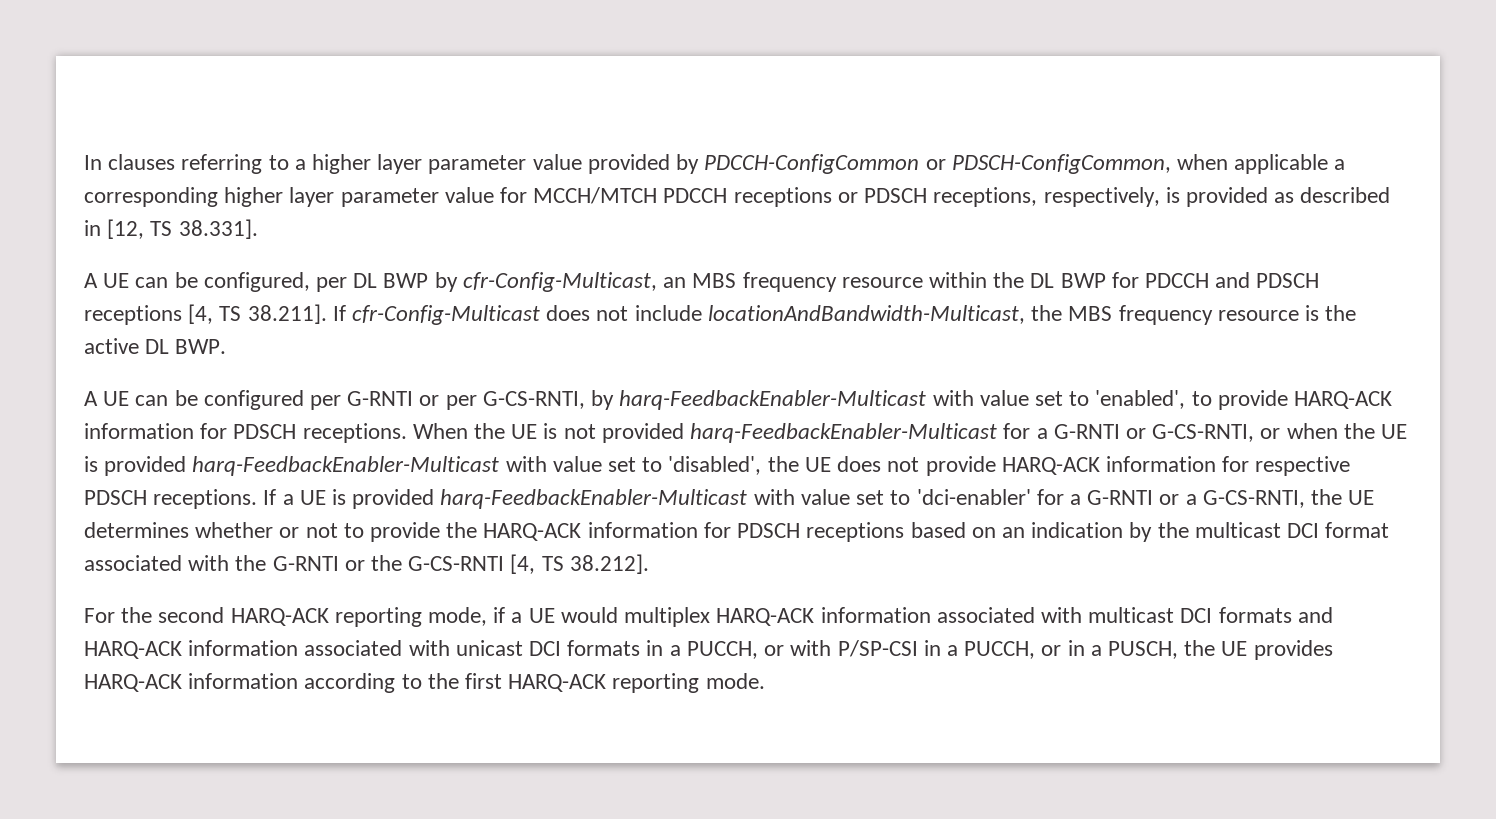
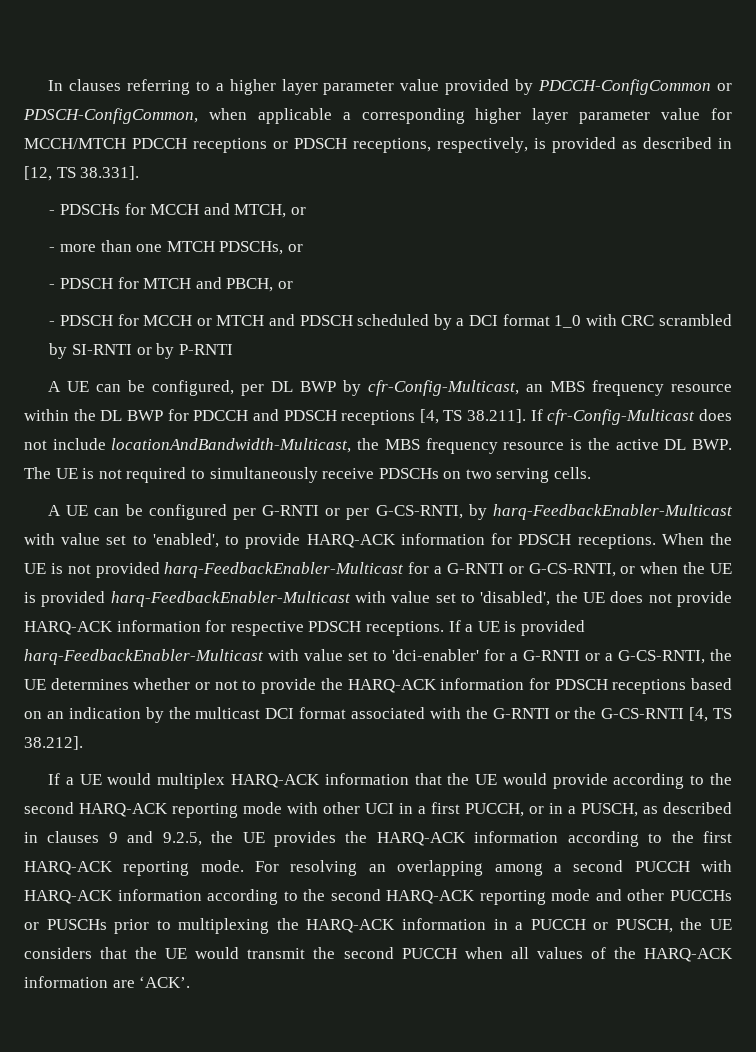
(258, 229) none -> [49,203,306,218] [49,240,303,255] [49,277,293,292] [49,314,732,330] [49,343,233,359] // - PDSCHs for MCCH and MTCH, or // - more than one MTCH PDSCHs, or // - PDSCH for MTCH and PBCH, or // - PDSCH for MCCH or MTCH and PDSCH scheduled by a DCI format 1_0 with CRC scrambled by SI-RNTI or by P-RNTI
(227, 346) none -> [24,467,592,483] The UE is not required to simultaneously receive PDSCHs on two serving cells.
[84,607,506,627] For the second HARQ-ACK reporting mode, if -> [48,773,61,785] If
[936,607,1333,623] [84,640,958,659] associated with multicast DCI formats and HARQ-ACK information associated with unicast DCI formats in a PUCCH, or with P/SP-CSI in a -> [414,773,732,789] [24,802,460,818] that the UE would provide according to the second HARQ-ACK reporting mode with other UCI in a first
(1178, 650) none -> [643,802,732,814] [24,831,202,846] as described in clauses 9 and 9.2.5,
(1333, 650) none -> [345,831,368,843] the
(765, 681) none -> [255,860,733,876] [24,889,732,905] [24,918,732,934] [24,947,733,962] [24,976,191,988] For resolving an overlapping among a second PUCCH with HARQ-ACK information according to the second HARQ-ACK reporting mode and other PUCCHs or PUSCHs prior to multiplexing the HARQ-ACK information in a PUCCH or PUSCH, the UE considers that the UE would transmit the second PUCCH when all values of the HARQ-ACK information are ‘ACK’.

